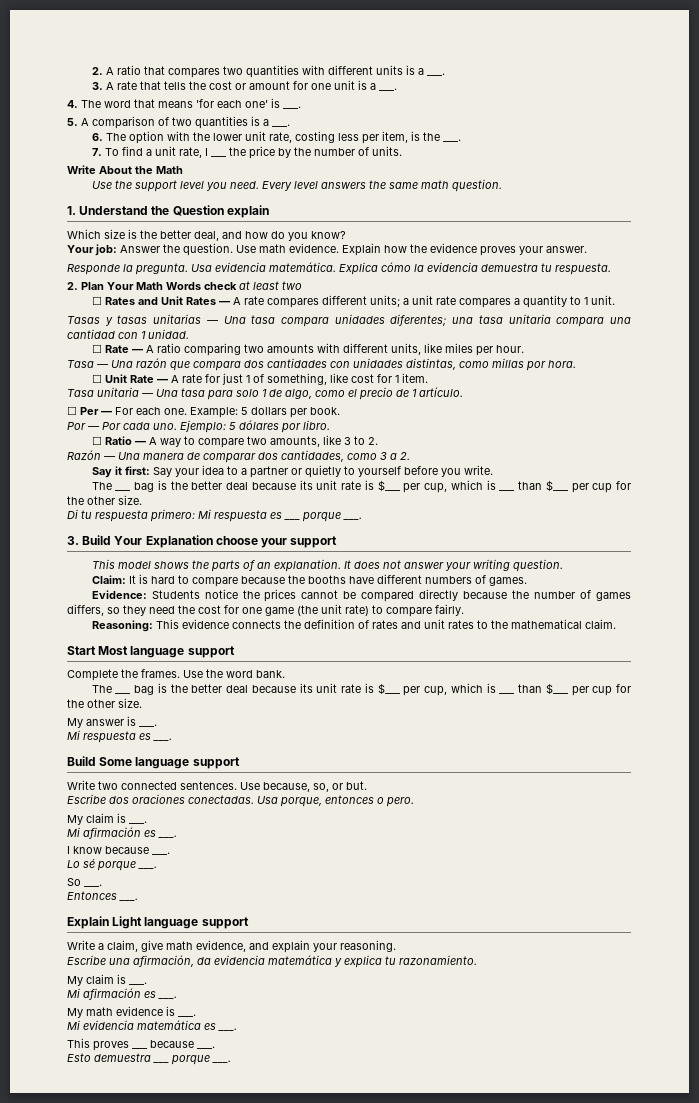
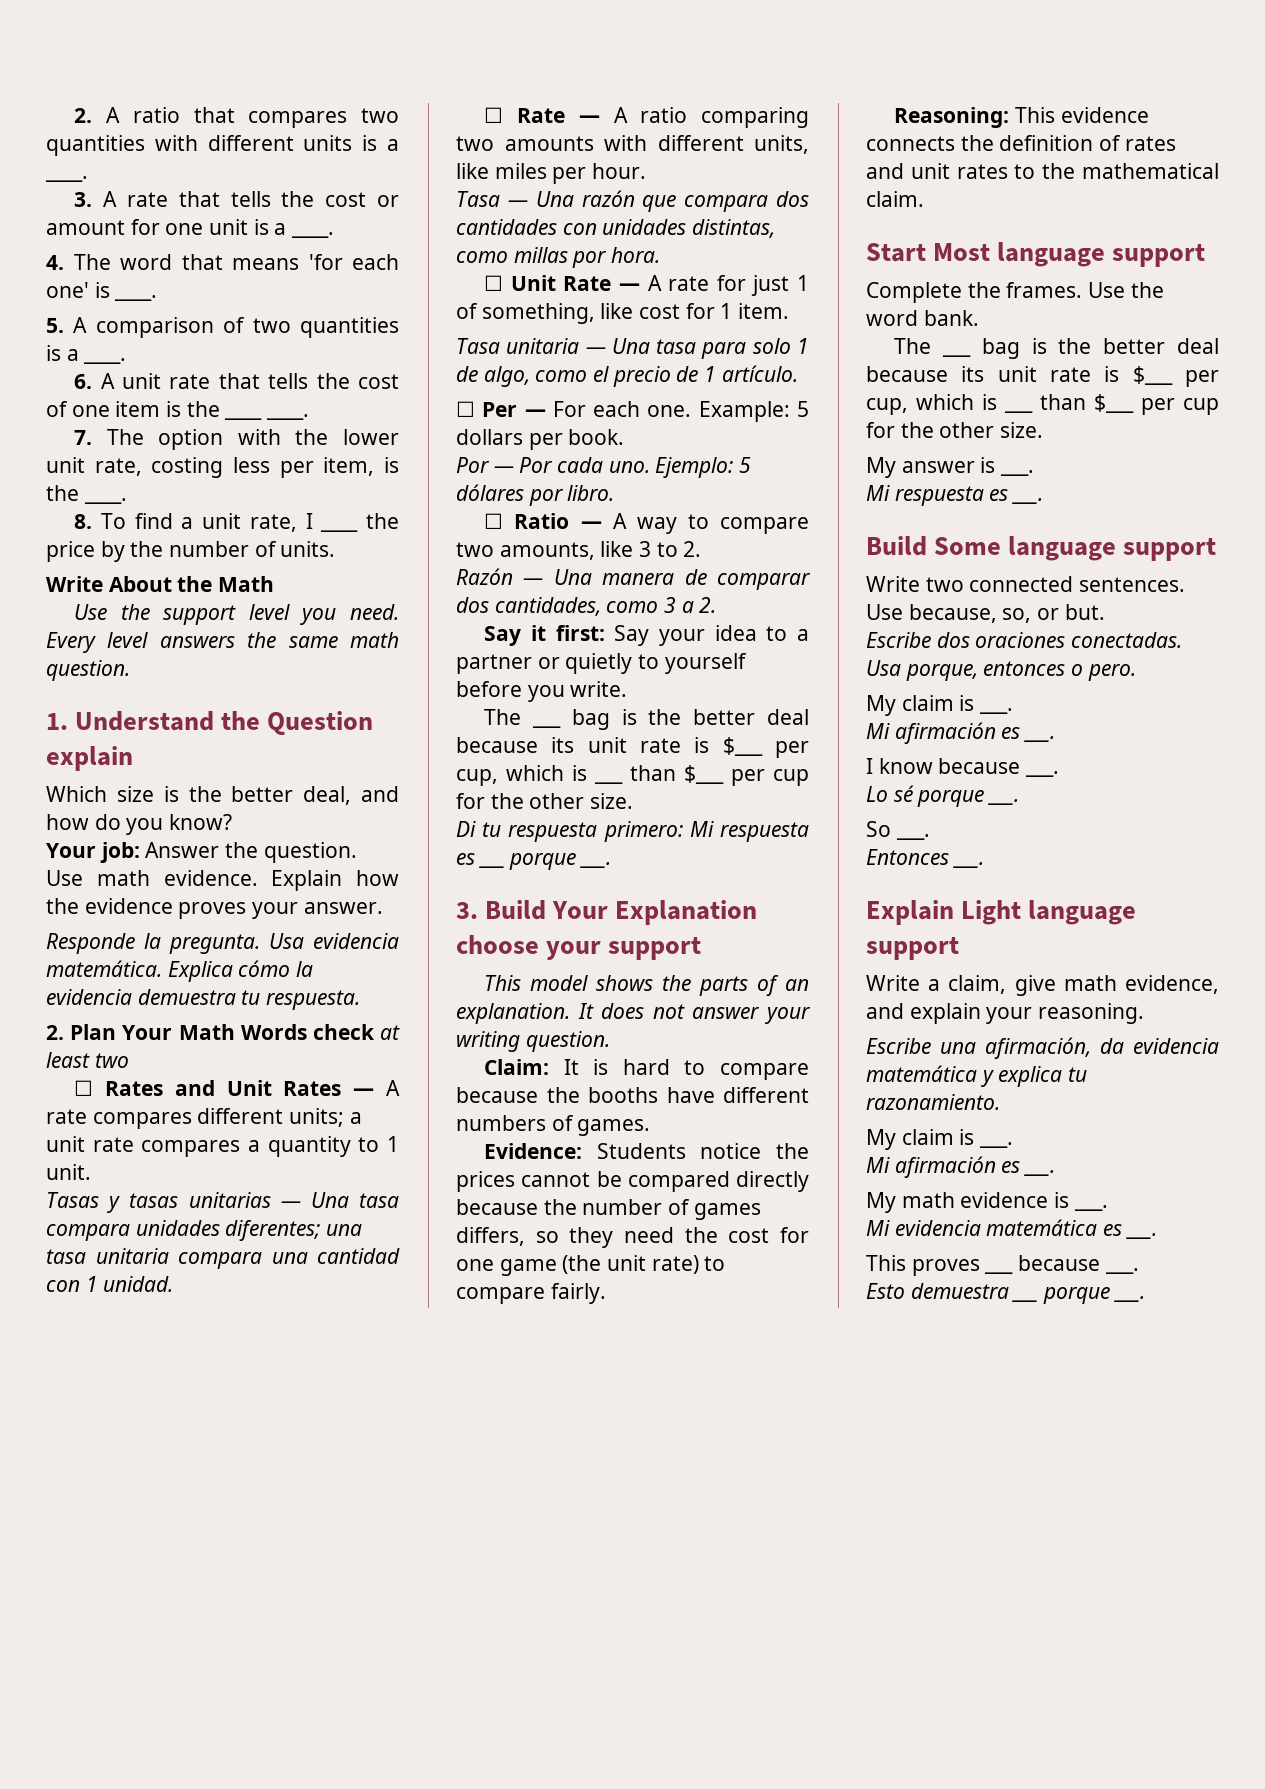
[426,73,445,76] ___. -> [45,176,88,182] ____.
[378,88,397,91] ___. -> [291,232,335,238] ____.
[283,106,301,109] ___. -> [114,295,158,301] ____.
[272,124,290,127] ___. -> [83,358,127,364] ____.
(103, 137) none -> [100,373,399,389] [46,401,220,417] [224,414,310,420] [74,430,93,445] A unit rate that tells the cost of one item is the ____ ____. // 7.
[442,139,461,142] [91,148,102,156] ___. // 7. -> [83,498,127,504] [74,514,93,529] ____. // 8.
[210,156,227,157] ___ -> [320,529,359,532] ____

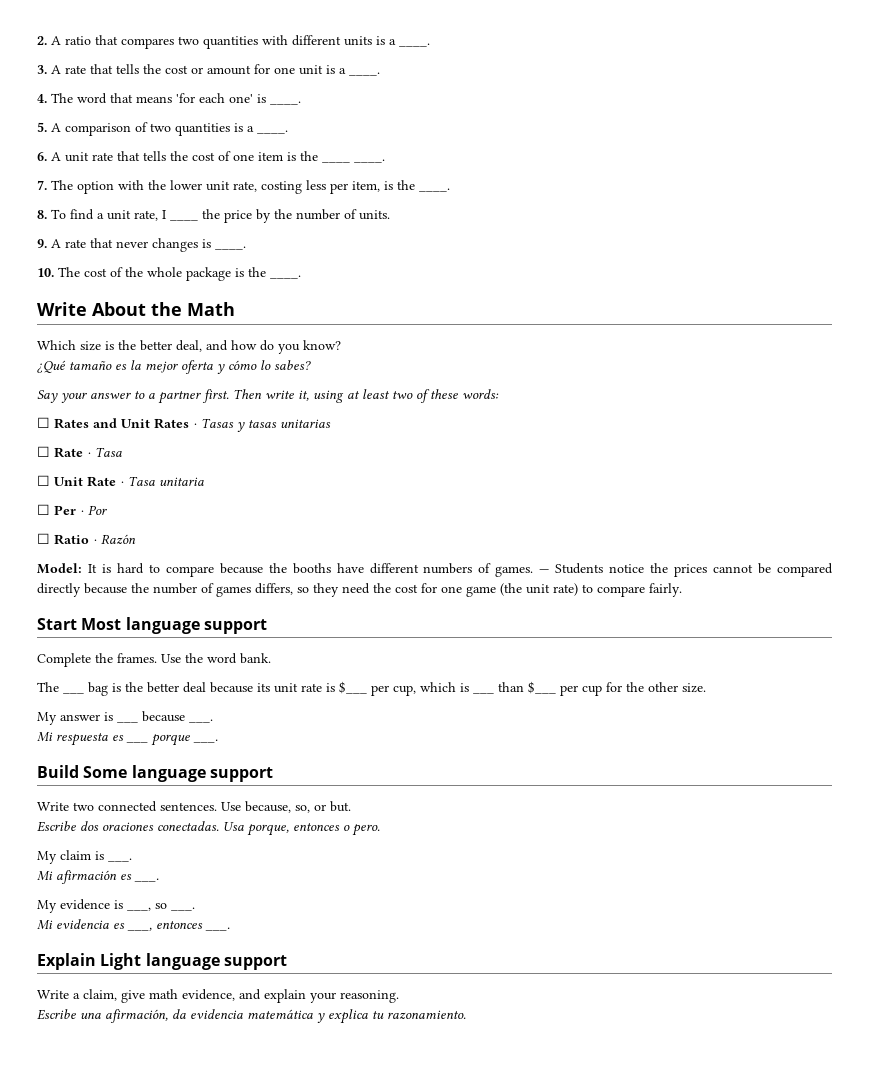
[46,576,275,592] [74,604,399,625] [46,632,399,653] [46,660,130,681] [46,711,374,735] [46,746,133,771] Write About the Math // Use the support level you need. Every level answers the same math question. // 1. Understand the Question explain -> [37,238,246,252] [37,267,301,281] [37,302,235,316] 9. A rate that never changes is ____. // 10. The cost of the whole package is the ____. // Write About the Math
[46,842,357,863] [46,870,399,891] [46,898,383,919] [46,933,399,954] [46,960,314,982] [46,989,361,1010] [46,1024,375,1040] Your job: Answer the question. Use math evidence. Explain how the evidence proves your answer. // Responde la pregunta. Usa evidencia matemática. Explica cómo la evidencia demuestra tu respuesta. // 2. Plan Your Math Words check -> [37,360,311,374] [37,389,344,404] ¿Qué tamaño es la mejor oferta y cómo lo sabes? // Say your answer to a partner first. Then write it, using
(129, 1060) none -> [416,389,499,403] of these words:
[353,1080,400,1096] [46,1108,362,1129] [46,1136,399,1157] [46,1164,91,1180] [46,1192,399,1213] [46,1220,363,1241] [46,1248,400,1269] [46,1276,174,1292] [484,107,809,128] [456,135,809,154] [456,163,647,184] [456,190,809,212] [456,219,776,238] [456,247,661,268] [484,275,809,296] [456,303,790,324] [456,338,809,359] [456,365,798,387] [456,401,809,422] [456,429,625,450] [456,457,752,478] [456,484,615,506] [484,513,809,534] [456,541,702,560] [456,568,811,590] [456,597,717,616] [484,625,809,646] [456,653,747,674] [456,681,628,702] [484,709,522,725] [532,709,809,730] [456,737,809,758] [456,765,587,786] [594,781,623,784] [630,765,809,786] [456,793,634,809] [456,821,809,842] [456,853,475,865] [478,852,612,870] [456,900,758,925] [456,935,702,960] [484,975,809,996] [456,1003,811,1024] [456,1031,610,1052] [484,1059,550,1075] — A rate compares different units; a unit rate compares a quantity to 1 unit. // Tasas y tasas unitarias — Una tasa compara unidades diferentes; una tasa unitaria compara una cantidad con 1 unidad. // ☐ Rate — A ratio comparing two amounts with different units, like miles per hour. // Tasa — Una razón que compara dos cantidades con unidades distintas, como millas por hora. // ☐ Unit Rate — A rate for just 1 of something, like cost for 1 item. // Tasa unitaria — Una tasa para solo 1 de algo, como el precio de 1 artículo. // ☐ Per — For each one. Example: 5 dollars per book. // Por — Por cada uno. Ejemplo: 5 dólares por libro. // ☐ Ratio — A way to compare two amounts, like 3 to 2. // Razón — Una manera de comparar dos cantidades, como 3 a 2. // Say it first: Say your idea to a partner or quietly to yourself before you write. // The ___ bag is the better deal because its unit rate is $___ per cup, which is ___ than $___ per cup for the other size. // Di tu respuesta primero: Mi respuesta es ___ porque ___. // 3. Build Your Explanation choose your support // This model shows the parts of an explanation. It does not answer your writing question. // Claim: -> [193,418,331,432] [37,446,122,458] [37,475,204,487] [37,504,107,515] [37,533,136,545] [37,563,82,574] · Tasas y tasas unitarias // ☐ Rate · Tasa // ☐ Unit Rate · Tasa unitaria // ☐ Per · Por // ☐ Ratio · Razón // Model:
[484,1143,583,1159] // Evidence: -> [539,569,550,573] —
[894,107,1149,128] [866,135,1176,151] [866,163,1219,179] [866,191,924,207] // Reasoning: This evidence connects the definition of rates and unit rates to the mathematical claim. -> (682, 590) none
(996, 465) none -> [117,711,185,723] ___ because
(1009, 495) none -> [126,734,190,746] ___ porque
[866,758,1060,777] [866,785,1020,807] [866,821,930,840] [866,849,949,865] I know because ___. // Lo sé porque ___. // So ___. // Entonces -> [37,899,195,913] [37,919,203,931] My evidence is ___, so ___. // Mi evidencia es ___, entonces
[866,1129,1014,1150] [866,1156,1056,1178] [866,1192,1108,1213] [866,1219,1157,1239] [866,1255,1014,1276] [1018,1255,1139,1274] [866,1283,1009,1299] [1012,1286,1145,1304] // My claim is ___. // Mi afirmación es ___. // My math evidence is ___. // Mi evidencia matemática es ___. // This proves ___ because ___. // Esto demuestra ___ porque ___. -> (466, 1014) none

